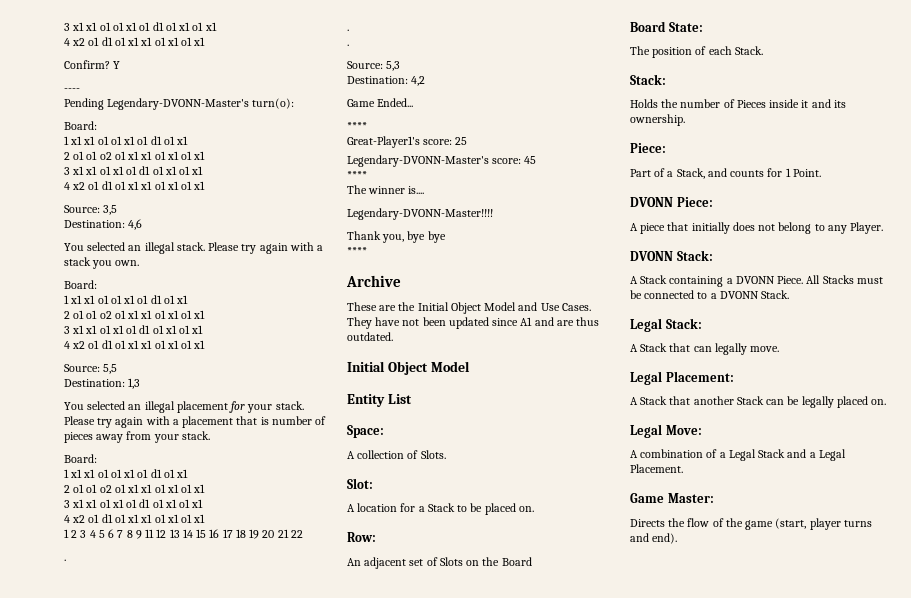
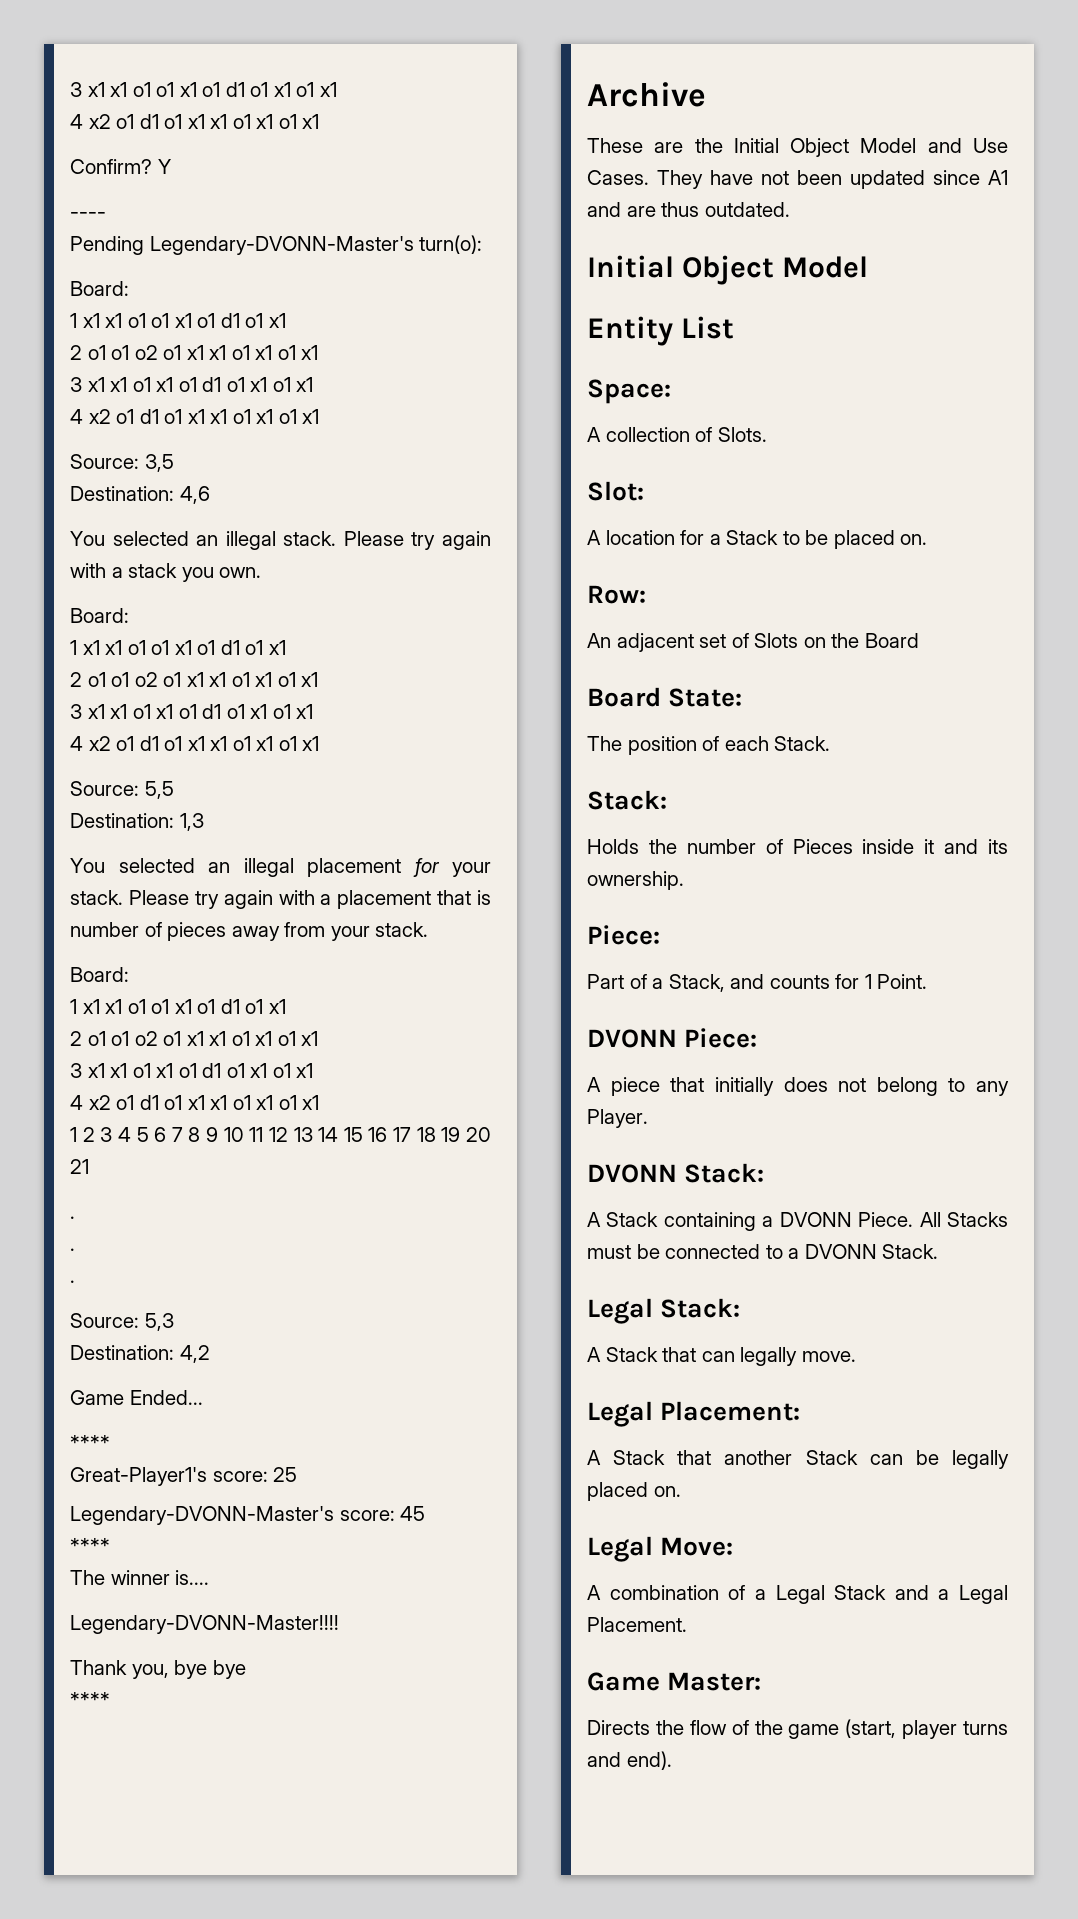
(142, 534) none -> [223,1127,244,1142] 10
[290,530,303,538] 22 -> (89, 1166) none

